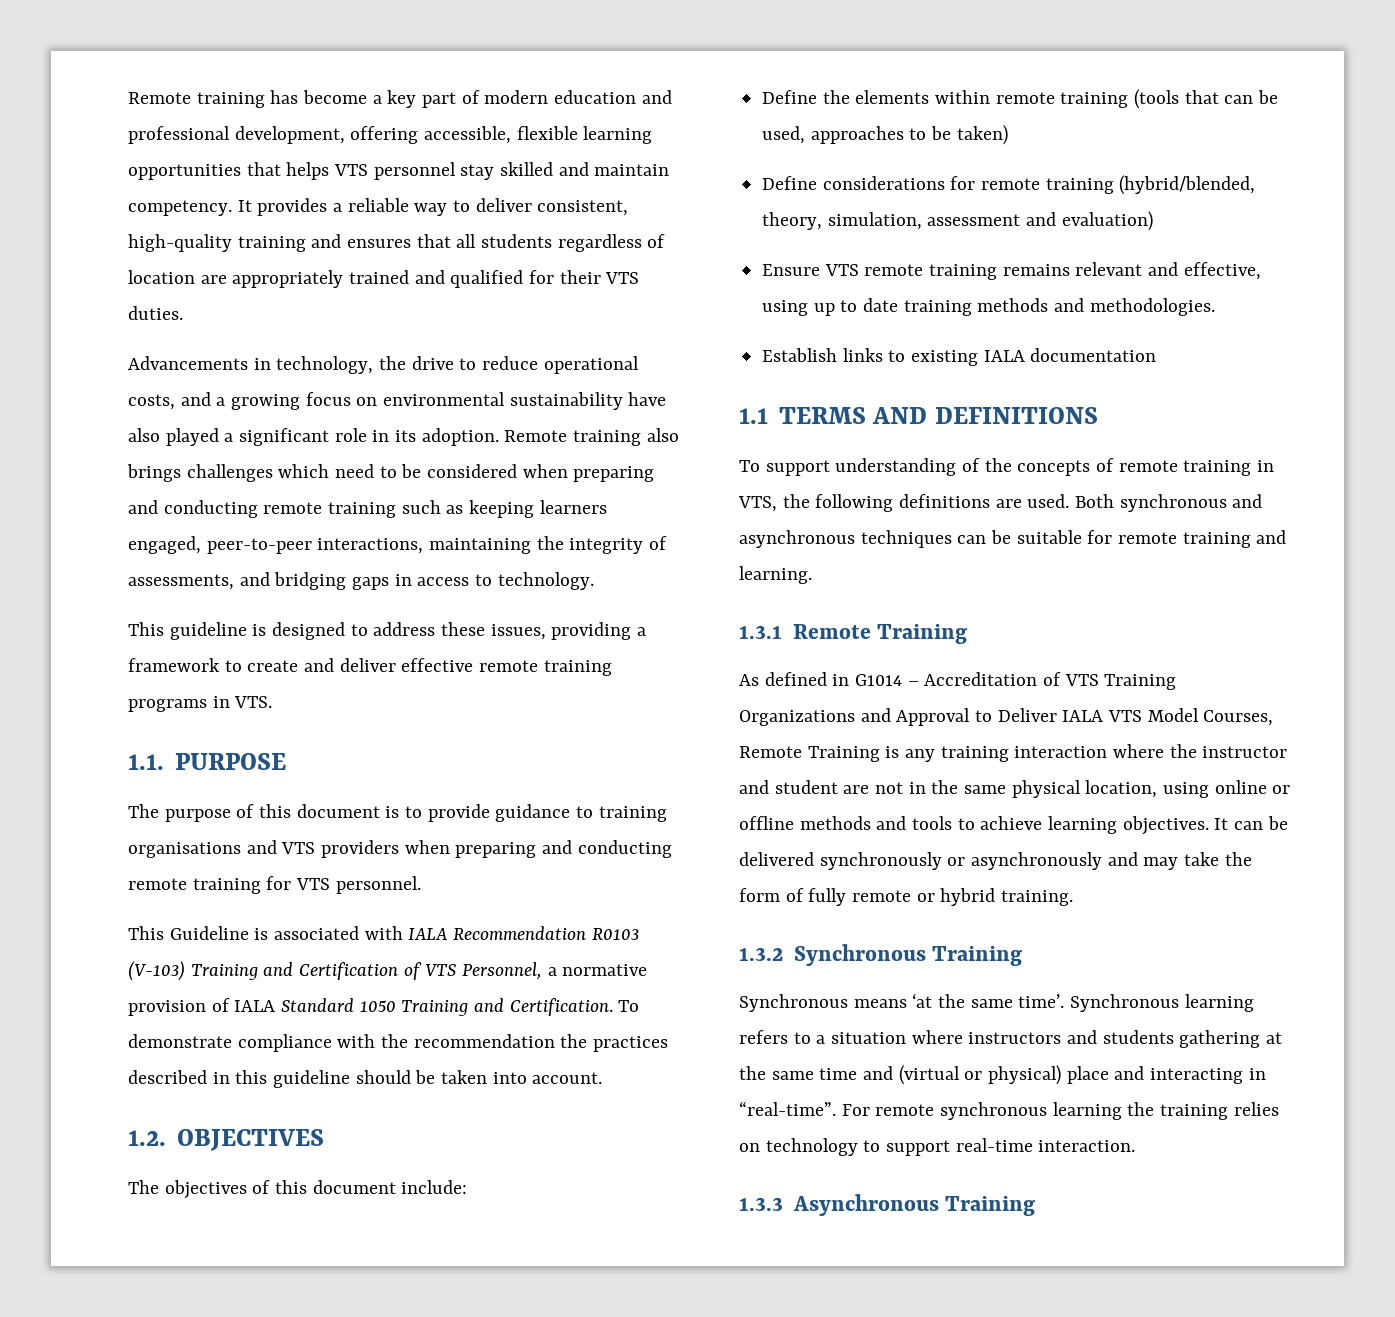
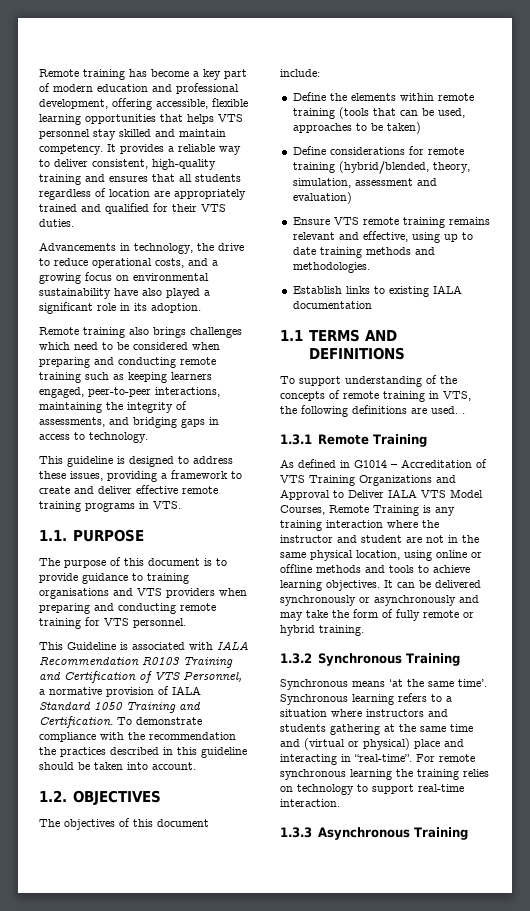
(499, 437) none -> (201, 308) //
[128,961,185,981] (V-103) -> (180, 661) none
[1075,494,1263,512] [739,530,1287,548] [739,566,812,584] Both synchronous and asynchronous techniques can be suitable for remote training and learning. -> [462,413,465,414] .

